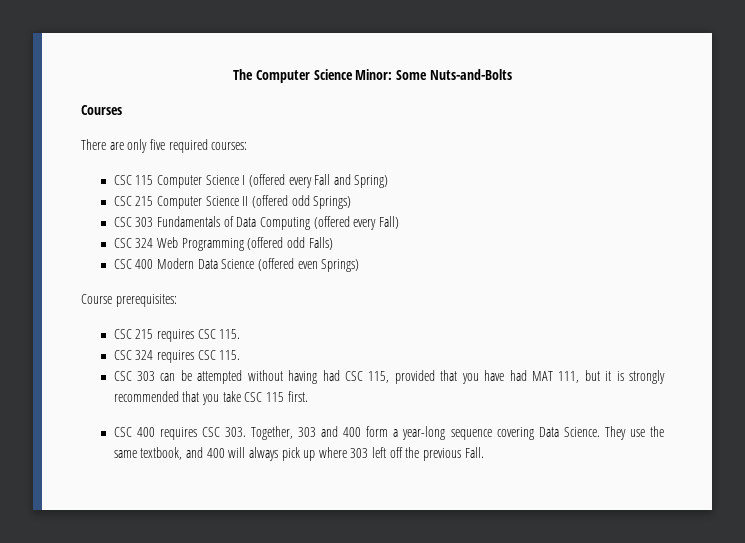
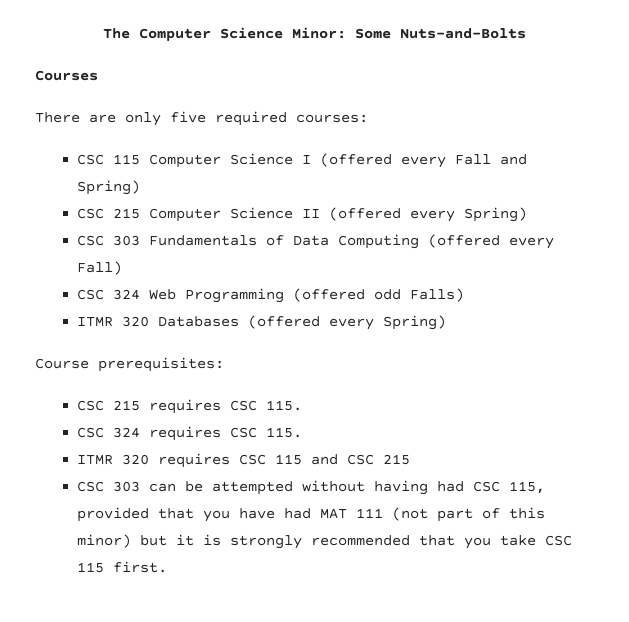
[291,195,352,209] odd Springs) -> [409,207,527,222] every Spring)
[113,258,360,272] CSC 400 Modern Data Science (offered even Springs) -> [76,315,446,330] ITMR 320 Databases (offered every Spring)
(241, 355) none -> [76,453,410,468] // ITMR 320 requires CSC 115 and CSC 215
[558,371,580,383] 111, -> [355,507,545,522] [76,534,131,548] 111 (not part of this minor)
[113,426,665,440] [113,447,484,461] // CSC 400 requires CSC 303. Together, 303 and 400 form a year-long sequence covering Data Science. They use the same textbook, and 400 will always pick up where 303 left off the previous Fall. -> (167, 567) none

